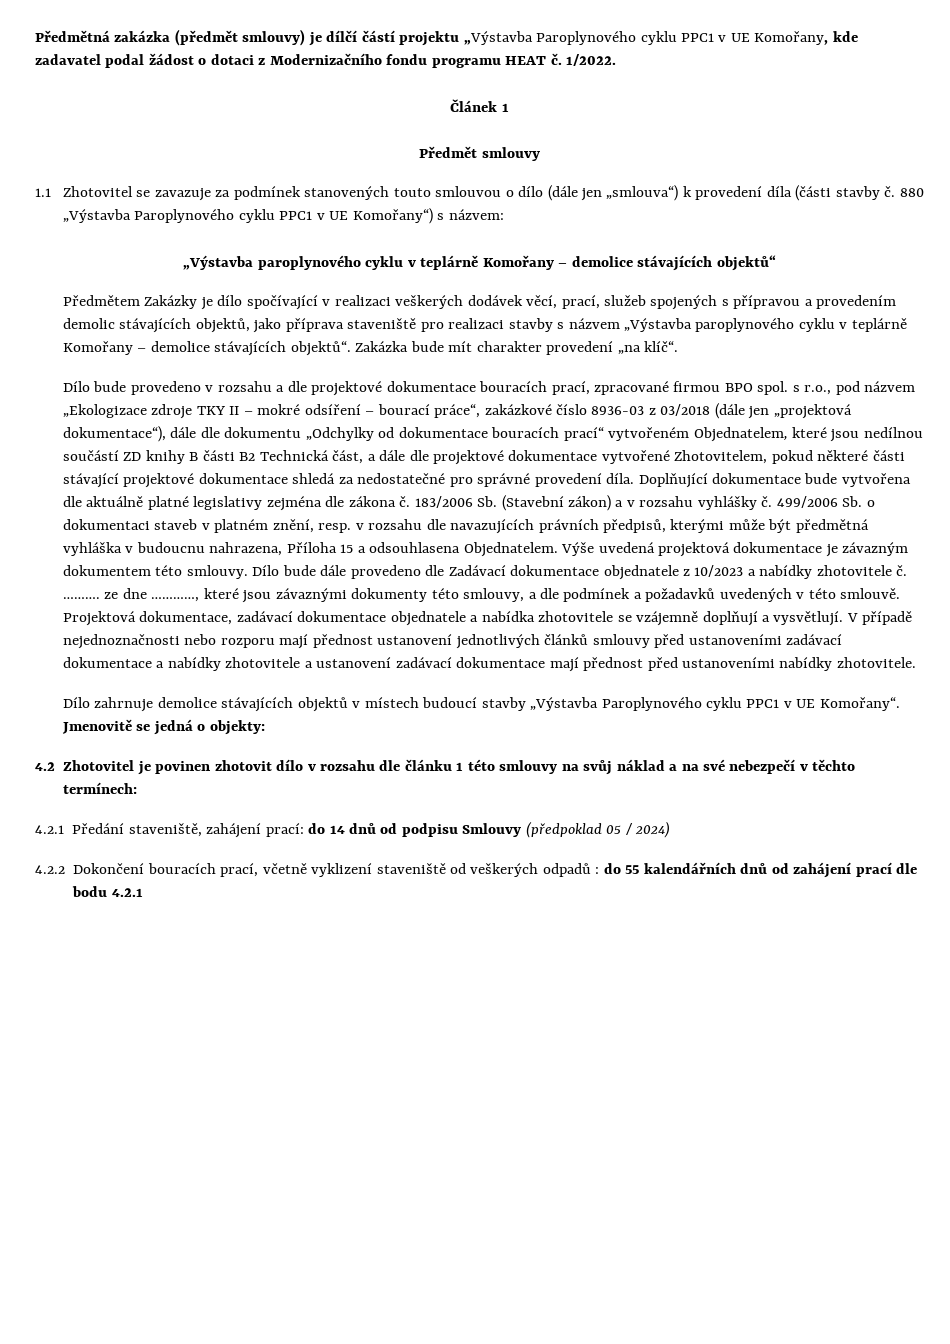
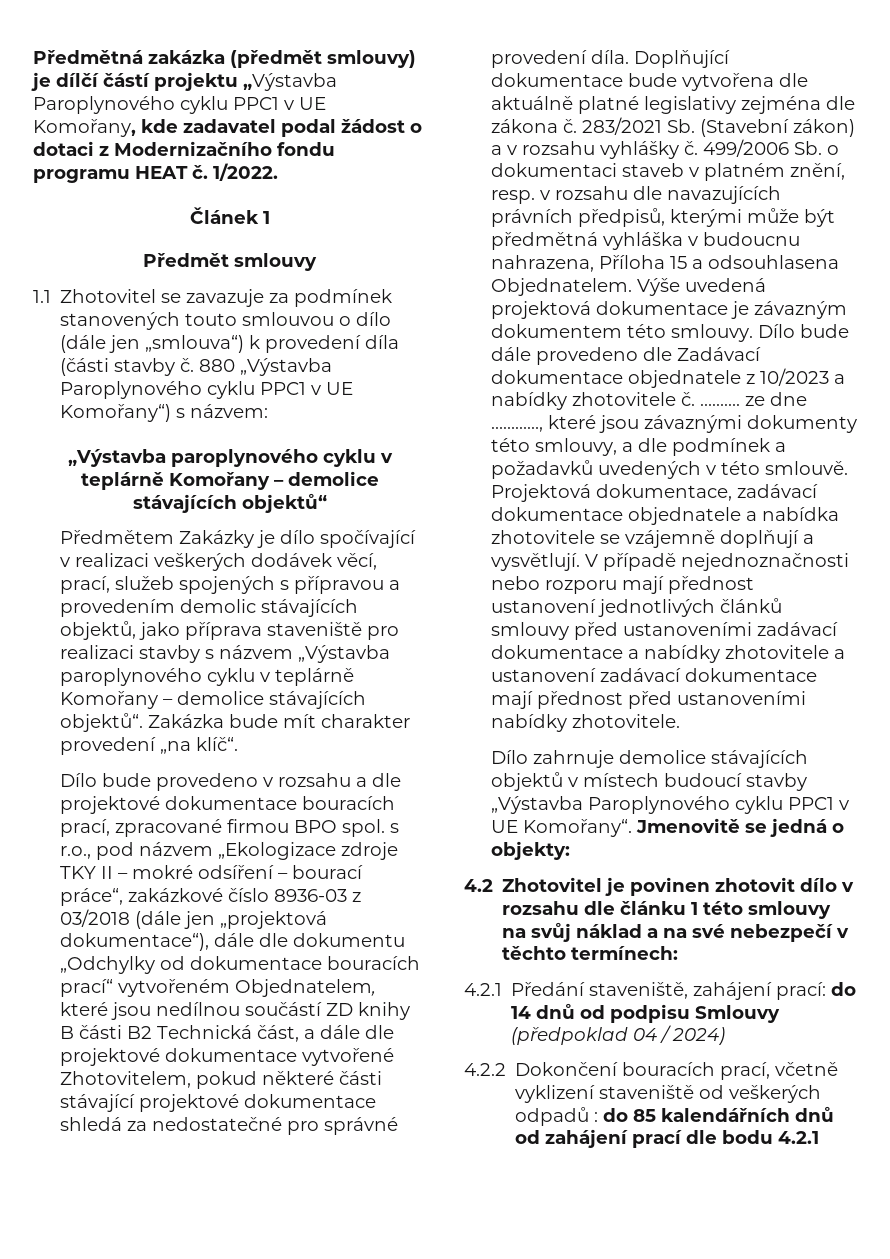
[414,496,473,508] 183/2006 -> [581,117,662,135] 283/2021
[606,825,622,834] 05 -> [633,1028,658,1041] 04
[625,865,640,874] 55 -> [633,1109,657,1122] 85

